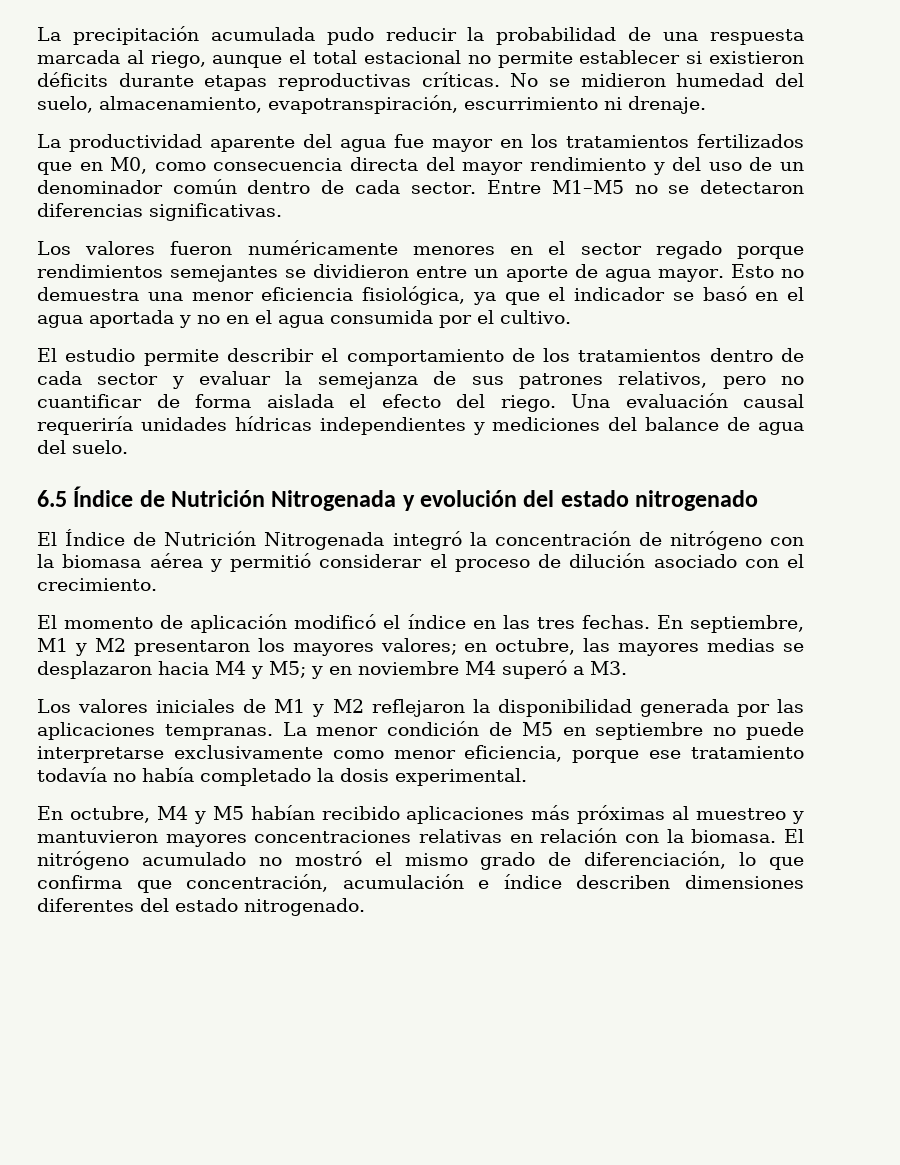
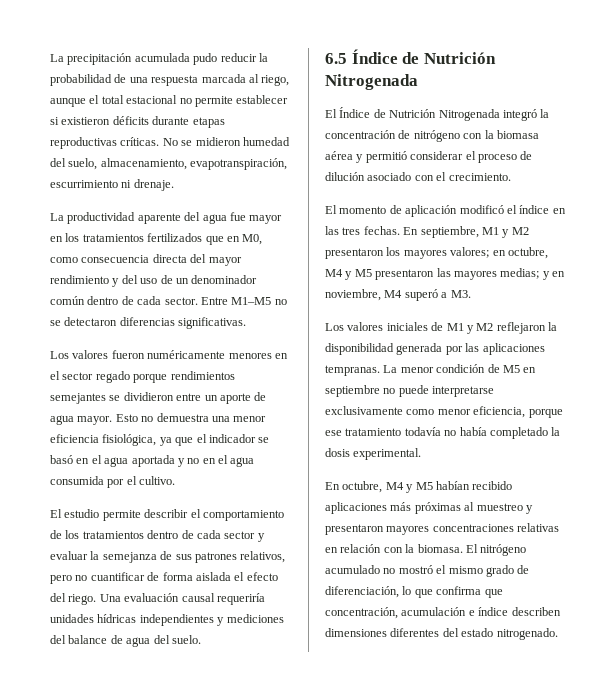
[402,490,759,511] y evolución del estado nitrogenado -> (418, 82) none
[583,638,804,656] [37,661,306,679] las mayores medias se desplazaron hacia M4 y M5; -> [325,268,540,280] M4 y M5 presentaron las mayores medias;
[358,661,459,675] noviembre -> [325,289,381,301] noviembre,
[37,830,158,843] mantuvieron -> [325,524,384,535] presentaron

